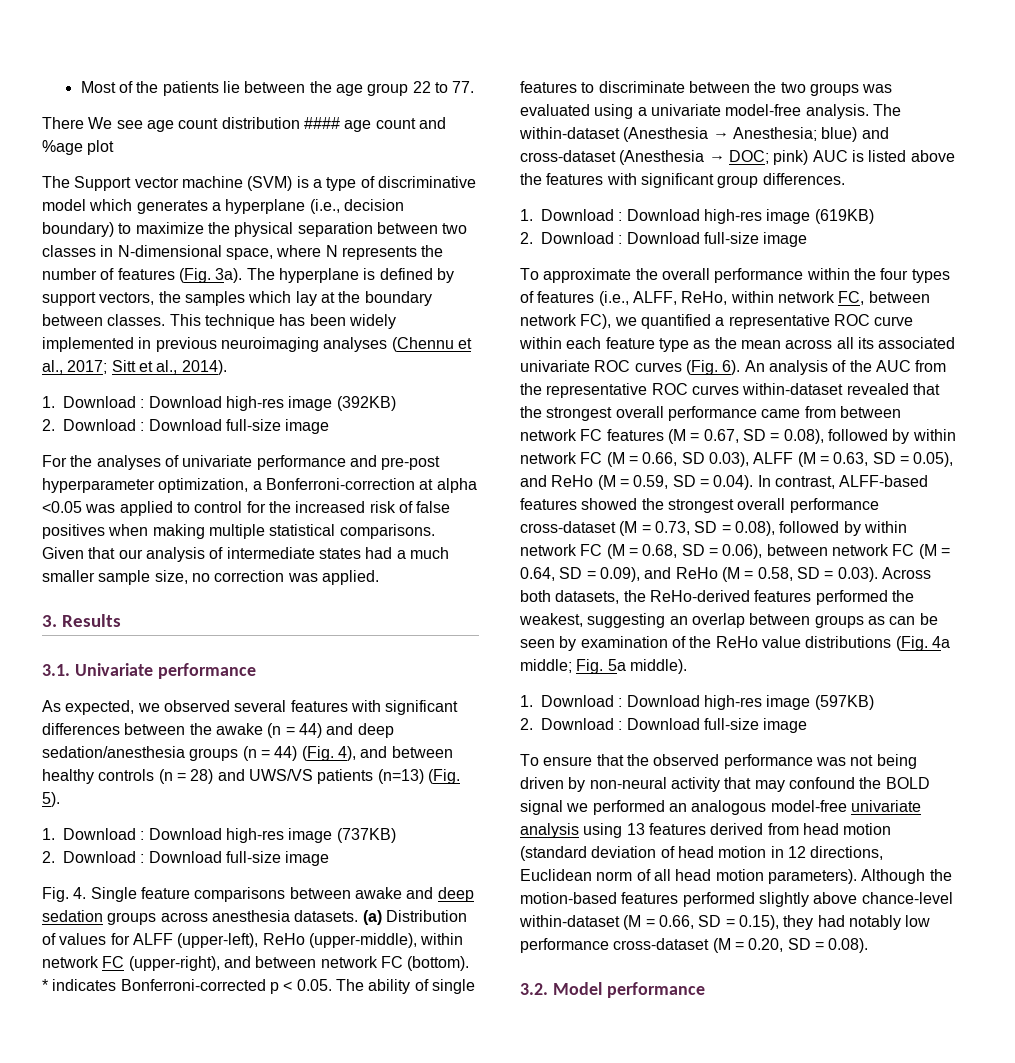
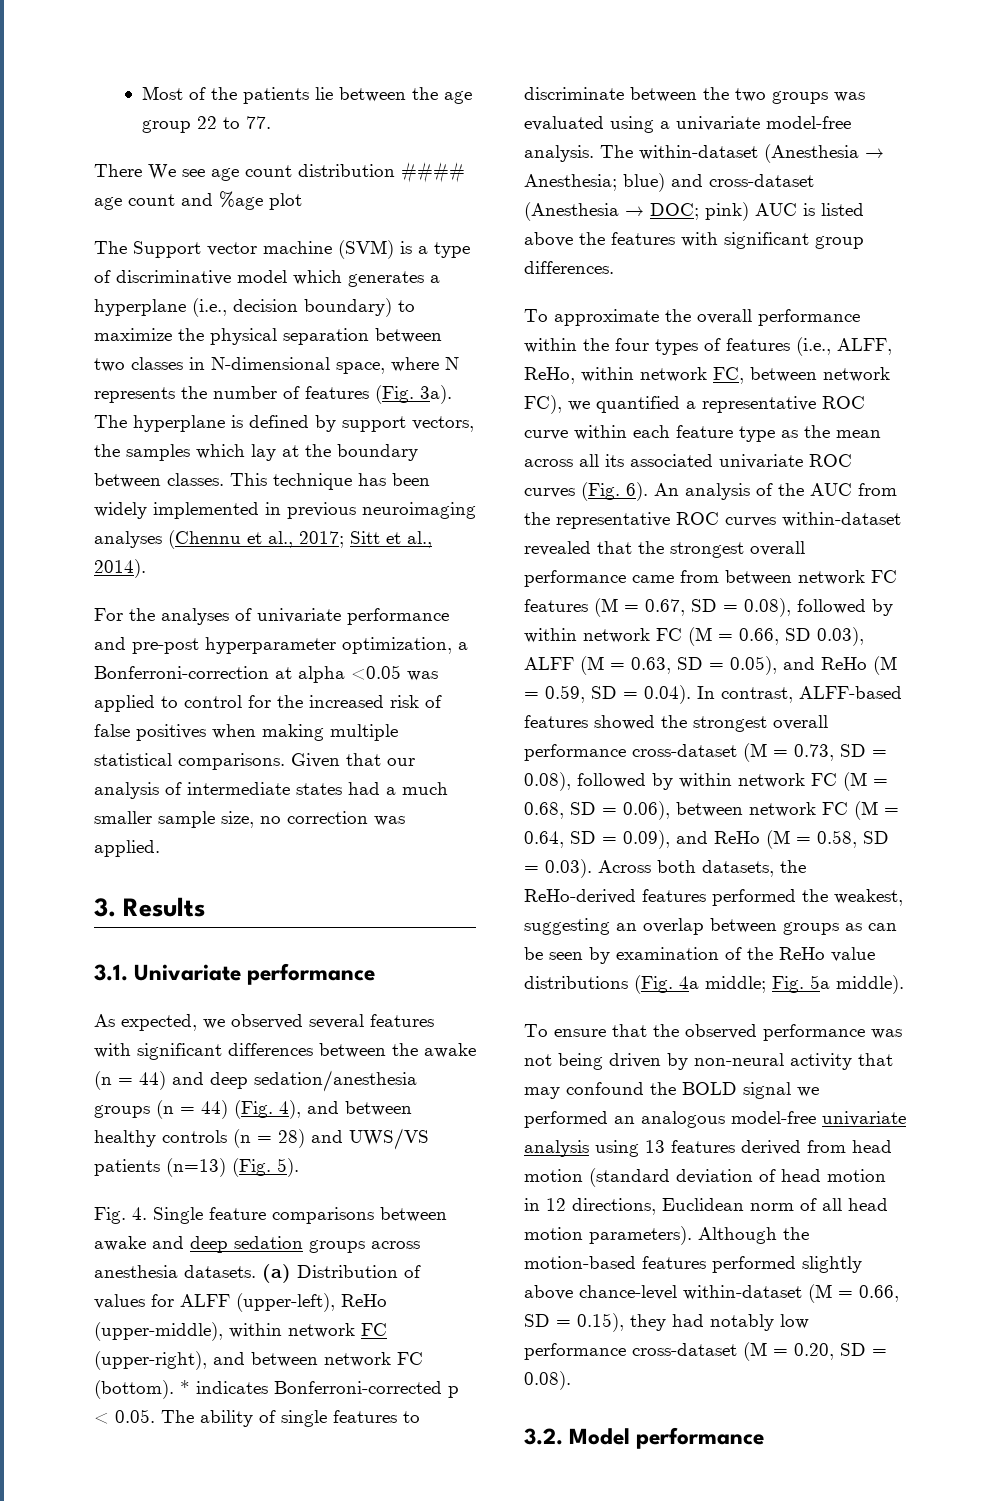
[42,396,396,411] [42,419,330,434] // 1. Download : Download high-res image (392KB) // 2. Download : Download full-size image -> (146, 568) none
[42,828,396,843] [42,851,330,866] // 1. Download : Download high-res image (737KB) // 2. Download : Download full-size image -> (299, 1167) none
[520,209,874,224] [520,232,808,247] // 1. Download : Download high-res image (619KB) // 2. Download : Download full-size image -> (614, 267) none
[520,695,874,710] [520,718,808,733] // 1. Download : Download high-res image (597KB) // 2. Download : Download full-size image -> (904, 984) none

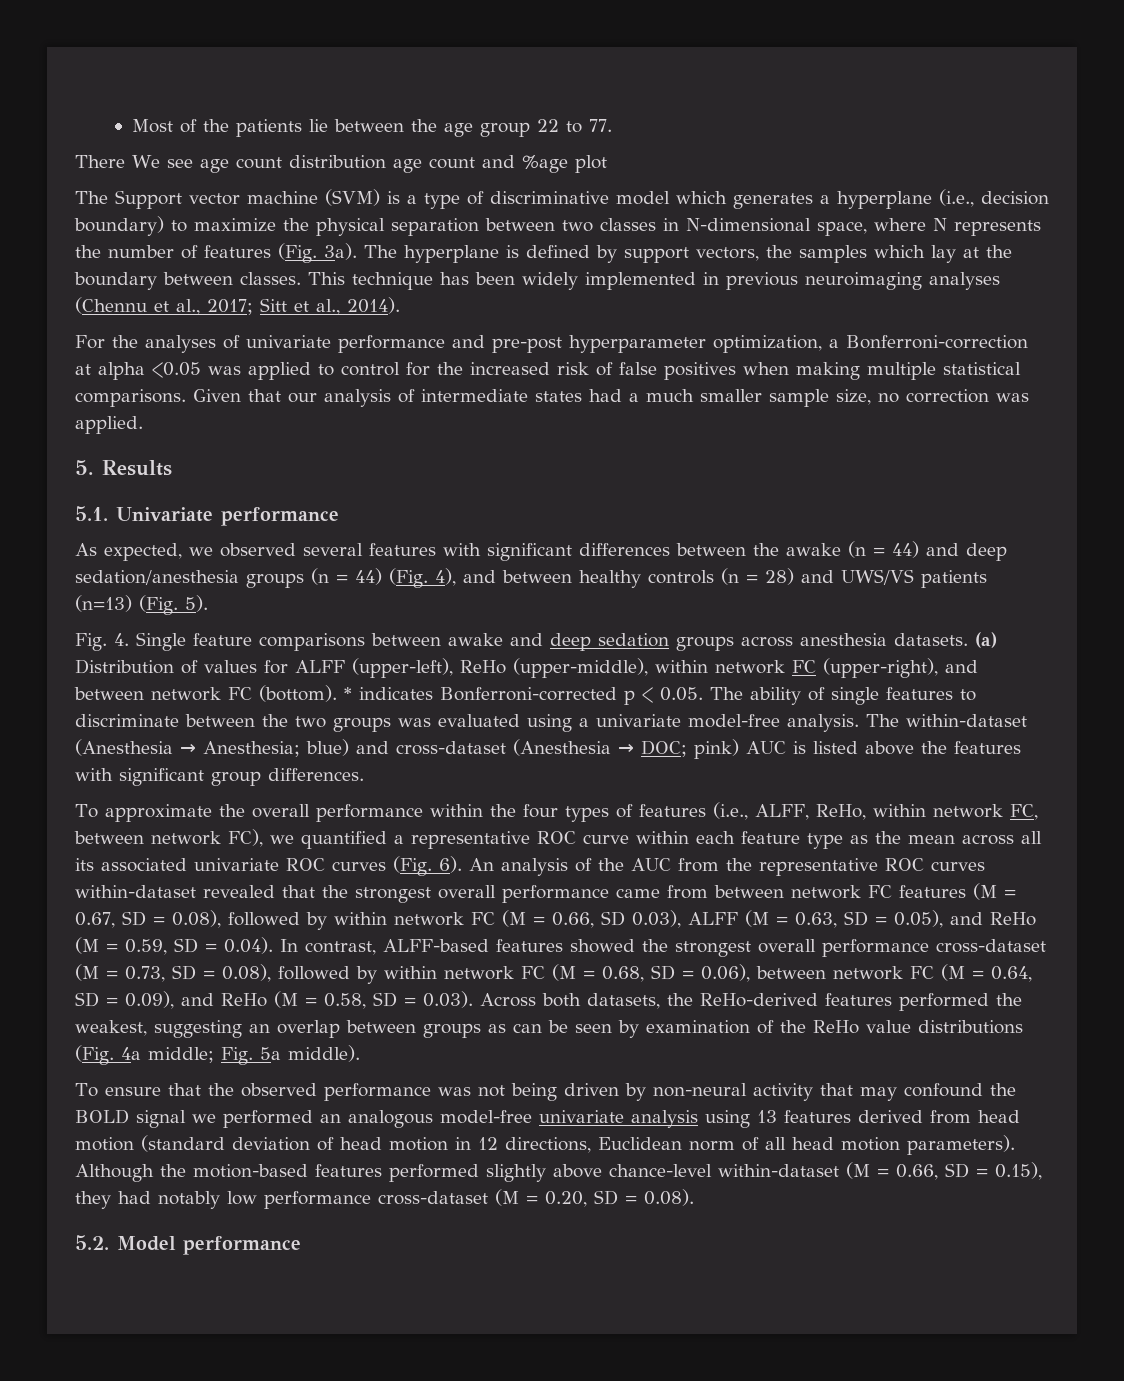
[401,162,465,183] #### -> (386, 162) none
[94,898,116,917] 3. -> [75,460,94,475] 5.
[94,964,128,981] 3.1. -> [75,506,108,521] 5.1.
[524,1428,563,1445] 3.2. -> [75,1235,109,1250] 5.2.

